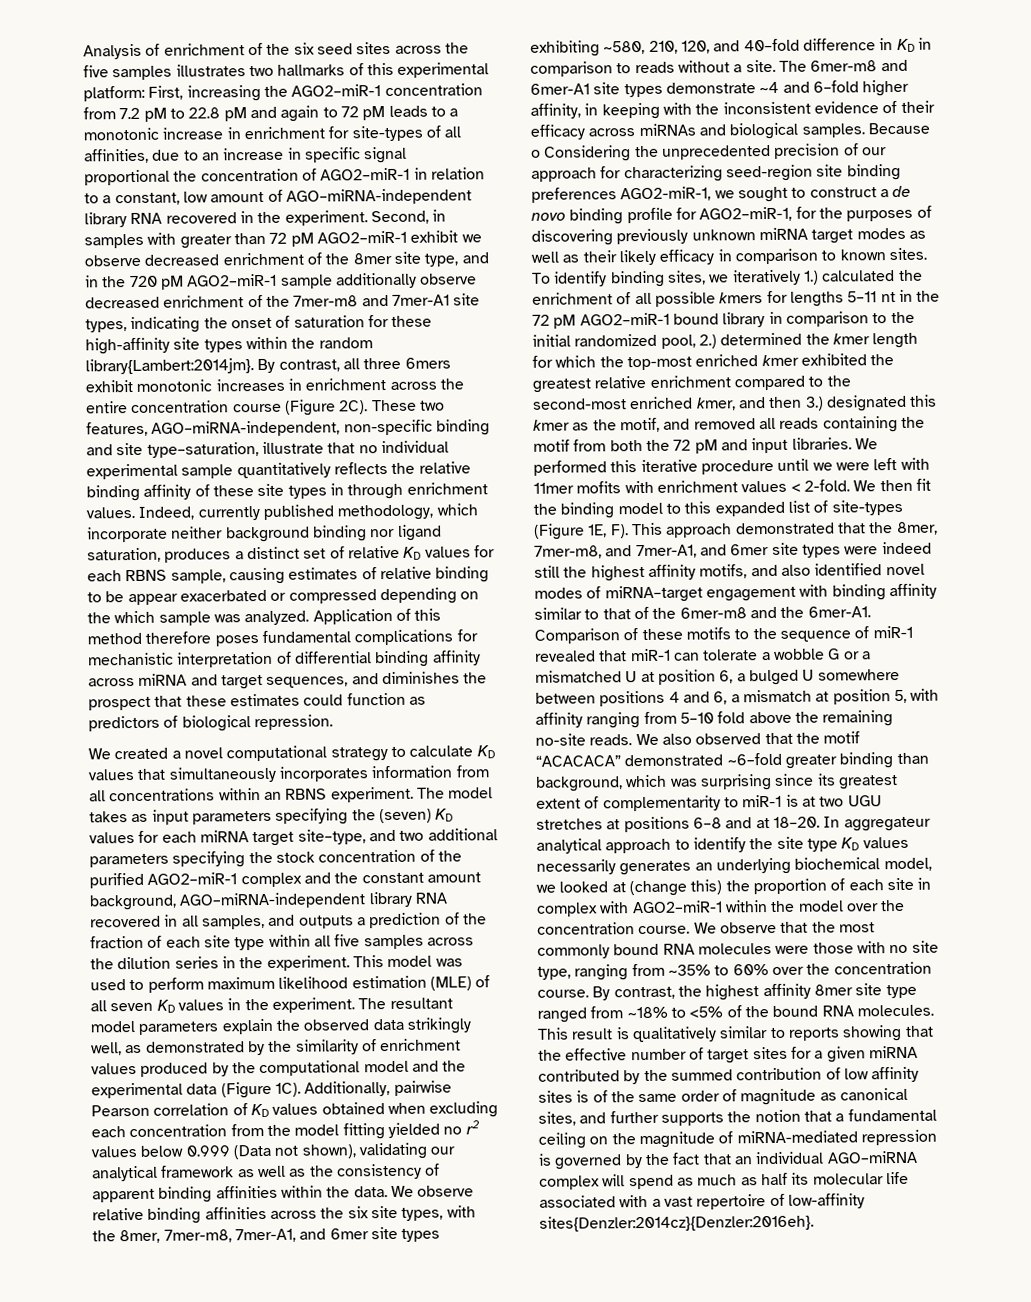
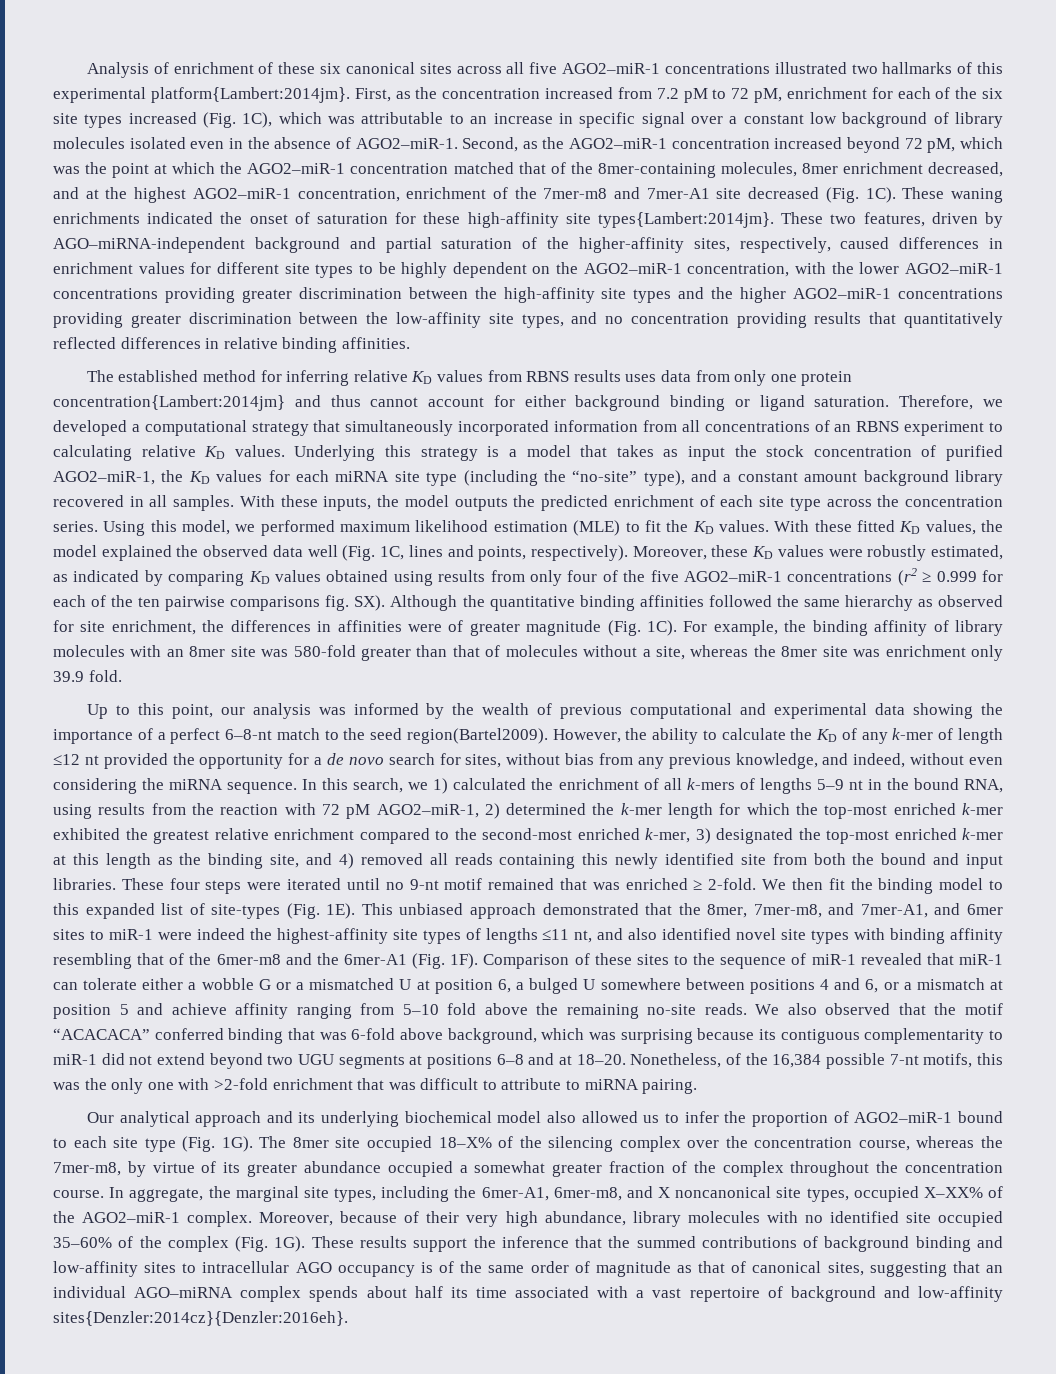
[266,41,469,55] [83,64,246,81] the six seed sites across the five samples illustrates -> [278,62,847,74] these six canonical sites across all five AGO2–miR-1 concentrations illustrated
[83,83,483,102] [83,105,459,122] [83,125,462,142] [84,148,181,164] platform: First, increasing the AGO2–miR-1 concentration from 7.2 pM to 22.8 pM and again to 72 pM leads to a monotonic increase in enrichment for site-types of all affinities, due -> [150,87,1004,103] [53,112,444,128] platform{Lambert:2014jm}. First, as the concentration increased from 7.2 pM to 72 pM, enrichment for each of the six site types increased (Fig. 1C), which was attributable
[84,167,485,186] [84,188,472,206] [84,209,447,228] [84,230,482,249] [84,251,489,267] [85,272,478,290] [85,296,160,309] proportional the concentration of AGO2–miR-1 in relation to a constant, low amount of AGO–miRNA-independent library RNA recovered in the experiment. Second, in samples with greater than 72 pM AGO2–miR-1 exhibit we observe decreased enrichment of the 8mer site type, and in the 720 pM AGO2–miR-1 sample additionally observe decreased -> [690,112,1004,128] [53,137,1003,153] [53,162,1003,178] [53,187,400,203] over a constant low background of library molecules isolated even in the absence of AGO2–miR-1. Second, as the AGO2–miR-1 concentration increased beyond 72 pM, which was the point at which the AGO2–miR-1 concentration matched that of the 8mer-containing molecules, 8mer enrichment decreased, and at the highest AGO2–miR-1 concentration,
[85,316,201,334] types, indicating -> [748,187,1004,203] [53,212,214,224] decreased (Fig. 1C). These waning enrichments indicated
[203,336,373,353] [85,357,451,375] [85,378,464,393] [86,399,445,416] [86,419,490,437] [86,440,449,458] [86,461,471,480] [86,482,488,502] [86,503,478,521] [87,524,442,543] [87,545,495,563] [87,566,490,585] [87,587,480,606] [87,608,442,626] [87,629,478,647] [88,650,481,668] [88,671,488,690] [88,692,426,711] [88,714,333,732] [88,745,495,762] [88,769,135,781] types within the random library{Lambert:2014jm}. By contrast, all three 6mers exhibit monotonic increases in enrichment across the entire concentration course (Figure 2C). These two features, AGO–miRNA-independent, non-specific binding and site type–saturation, illustrate that no individual experimental sample quantitatively reflects the relative binding affinity of these site types in through enrichment values. Indeed, currently published methodology, which incorporate neither background binding nor ligand saturation, produces a distinct set of relative KD values for each RBNS sample, causing estimates of relative binding to be appear exacerbated or compressed depending on the which sample was analyzed. Application of this method therefore poses fundamental complications for mechanistic interpretation of differential binding affinity across miRNA and target sequences, and diminishes the prospect that these estimates could function as predictors of biological repression. // We created a novel computational strategy to calculate KD values -> [598,212,1004,228] [53,237,1004,253] [53,262,1003,278] [53,287,1003,303] [53,312,1004,328] [53,337,410,353] [86,370,853,386] [53,395,1003,411] [53,420,309,436] types{Lambert:2014jm}. These two features, driven by AGO–miRNA-independent background and partial saturation of the higher-affinity sites, respectively, caused differences in enrichment values for different site types to be highly dependent on the AGO2–miR-1 concentration, with the lower AGO2–miR-1 concentrations providing greater discrimination between the high-affinity site types and the higher AGO2–miR-1 concentrations providing greater discrimination between the low-affinity site types, and no concentration providing results that quantitatively reflected differences in relative binding affinities. // The established method for inferring relative KD values from RBNS results uses data from only one protein concentration{Lambert:2014jm} and thus cannot account for either background binding or ligand saturation. Therefore, we developed a computational strategy
[278,766,369,782] incorporates -> [458,420,550,436] incorporated
[218,788,261,801] within -> [814,420,830,432] of
[330,786,494,803] [89,808,432,825] experiment. The model takes as input parameters specifying the (seven) -> [904,421,1003,436] [53,445,1003,461] [53,470,184,485] experiment to calculating relative KD values. Underlying this strategy is a model that takes as input the stock concentration of purified AGO2–miR-1, the
[252,828,498,847] [89,849,462,868] [89,872,481,889] [89,891,447,911] [90,912,487,930] [90,934,474,951] [90,955,463,971] [90,975,491,993] [90,997,453,1013] [90,1017,472,1035] [91,1038,462,1056] [91,1060,467,1077] [91,1080,452,1099] [91,1101,499,1118] [91,1120,480,1140] [91,1142,456,1160] [92,1163,441,1182] [92,1185,475,1203] [92,1205,476,1224] [92,1226,441,1244] [530,37,932,57] [530,59,908,77] [530,79,910,98] [530,100,935,120] [530,122,930,140] [531,143,887,162] [531,163,901,183] [531,185,912,203] [531,205,932,225] [531,227,926,246] [531,247,927,266] [532,269,819,288] target site–type, and two additional parameters specifying the stock concentration of the purified AGO2–miR-1 complex and the constant amount background, AGO–miRNA-independent library RNA recovered in all samples, and outputs a prediction of the fraction of each site type within all five samples across the dilution series in the experiment. This model was used to perform maximum likelihood estimation (MLE) of all seven KD values in the experiment. The resultant model parameters explain the observed data strikingly well, as demonstrated by the similarity of enrichment values produced by the computational model and the experimental data (Figure 1C). Additionally, pairwise Pearson correlation of KD values obtained when excluding each concentration from the model fitting yielded no r2 values below 0.999 (Data not shown), validating our analytical framework as well as the consistency of apparent binding affinities within the data. We observe relative binding affinities across the six site types, with the 8mer, 7mer-m8, 7mer-A1, and 6mer site types exhibiting ~580, 210, 120, and 40–fold difference in KD in comparison to reads without a site. The 6mer-m8 and 6mer-A1 site types demonstrate ~4 and 6–fold higher affinity, in keeping with the inconsistent evidence of their efficacy across miRNAs and biological samples. Because o Considering the unprecedented precision of our approach for characterizing seed-region site binding preferences AGO2-miR-1, we sought to construct a de novo binding profile for AGO2–miR-1, for the purposes of discovering previously unknown miRNA target modes as well as their likely efficacy in comparison to known sites. To identify binding sites, we iteratively 1.) -> [394,470,1004,486] [53,495,1003,511] [53,520,1004,536] [53,545,1003,561] [53,568,1003,586] [53,595,1003,611] [53,620,1004,636] [53,645,1004,661] [53,670,122,682] [86,703,1003,719] [53,728,1004,744] [53,753,1004,769] [53,778,449,794] site type (including the “no-site” type), and a constant amount background library recovered in all samples. With these inputs, the model outputs the predicted enrichment of each site type across the concentration series. Using this model, we performed maximum likelihood estimation (MLE) to fit the KD values. With these fitted KD values, the model explained the observed data well (Fig. 1C, lines and points, respectively). Moreover, these KD values were robustly estimated, as indicated by comparing KD values obtained using results from only four of the five AGO2–miR-1 concentrations (r2 ≥ 0.999 for each of the ten pairwise comparisons fig. SX). Although the quantitative binding affinities followed the same hierarchy as observed for site enrichment, the differences in affinities were of greater magnitude (Fig. 1C). For example, the binding affinity of library molecules with an 8mer site was 580-fold greater than that of molecules without a site, whereas the 8mer site was enrichment only 39.9 fold. // Up to this point, our analysis was informed by the wealth of previous computational and experimental data showing the importance of a perfect 6–8-nt match to the seed region(Bartel2009). However, the ability to calculate the KD of any k-mer of length ≤12 nt provided the opportunity for a de novo search for sites, without bias from any previous knowledge, and indeed, without even considering the miRNA sequence. In this search, we 1)
[654,289,941,307] [532,311,915,329] [532,333,717,349] possible kmers for lengths 5–11 nt in the 72 pM AGO2–miR-1 bound library in comparison to the initial randomized pool, 2.) -> [686,778,1003,794] [53,803,500,819] k-mers of lengths 5–9 nt in the bound RNA, using results from the reaction with 72 pM AGO2–miR-1, 2)
[832,333,870,345] kmer -> [620,803,662,815] k-mer
[761,354,799,367] kmer -> [961,803,1003,815] k-mer
[696,394,938,412] [533,415,925,433] [533,439,570,452] kmer, and then 3.) designated this kmer as the motif, and removed all reads containing the motif -> [645,828,1003,844] [53,853,766,869] k-mer, 3) designated the top-most enriched k-mer at this length as the binding site, and 4) removed all reads containing this newly identified site
[673,439,718,454] 72 pM -> [881,853,927,865] bound
[854,438,878,450] [533,457,930,476] [533,480,801,494] We performed this iterative procedure until we were left with 11mer mofits with enrichment values < -> [121,878,703,894] These four steps were iterated until no 9-nt motif remained that was enriched ≥
[534,522,663,540] (Figure 1E, F). This -> [286,903,464,919] (Fig. 1E). This unbiased
[771,541,932,558] [534,563,925,582] [534,585,796,603] site types were indeed still the highest affinity motifs, and also identified novel modes of miRNA–target engagement -> [53,928,850,944] sites to miR-1 were indeed the highest-affinity site types of lengths ≤11 nt, and also identified novel site types
[534,607,600,620] similar to -> [53,953,132,969] resembling
[807,606,871,618] 6mer-A1. -> [344,953,479,969] 6mer-A1 (Fig. 1F).
[685,627,731,640] motifs -> [636,954,669,965] sites
(759, 655) none -> [142,978,184,990] either
(728, 698) none -> [883,982,899,990] or
[893,688,940,704] 5, with -> [119,1003,227,1015] 5 and achieve
[624,752,929,769] [535,773,898,792] [536,794,816,812] demonstrated ~6–fold greater binding than background, which was surprising since its greatest extent of complementarity to miR-1 is at -> [154,1028,1003,1044] [53,1053,263,1069] conferred binding that was 6-fold above background, which was surprising because its contiguous complementarity to miR-1 did not extend beyond
[536,818,603,830] stretches -> [338,1055,405,1069] segments
[823,816,931,832] [536,836,909,854] [536,857,932,876] [536,877,932,897] [536,899,906,917] [537,921,875,935] [537,940,939,959] [537,961,932,981] [537,983,917,1001] [537,1004,934,1023] [537,1024,934,1043] [538,1045,918,1064] [538,1066,920,1085] [538,1090,573,1103] In aggregateur analytical approach to identify the site type KD values necessarily generates an underlying biochemical model, we looked at (change this) the proportion of each site in complex with AGO2–miR-1 within the model over the concentration course. We observe that the most commonly bound RNA molecules were those with no site type, ranging from ~35% to 60% over the concentration course. By contrast, the highest affinity 8mer site type ranged from ~18% to <5% of the bound RNA molecules. This result is qualitatively similar to reports showing that the effective number of target sites for a given miRNA contributed by the summed contribution of low affinity sites -> [630,1053,1003,1069] [53,1078,698,1094] [86,1111,1004,1127] [53,1136,1003,1152] [53,1161,1004,1177] [53,1186,1003,1202] [53,1211,1003,1227] [53,1236,1004,1252] [53,1261,415,1277] Nonetheless, of the 16,384 possible 7-nt motifs, this was the only one with >2-fold enrichment that was difficult to attribute to miRNA pairing. // Our analytical approach and its underlying biochemical model also allowed us to infer the proportion of AGO2–miR-1 bound to each site type (Fig. 1G). The 8mer site occupied 18–X% of the silencing complex over the concentration course, whereas the 7mer-m8, by virtue of its greater abundance occupied a somewhat greater fraction of the complex throughout the concentration course. In aggregate, the marginal site types, including the 6mer-A1, 6mer-m8, and X noncanonical site types, occupied X–XX% of the AGO2–miR-1 complex. Moreover, because of their very high abundance, library molecules with no identified site occupied 35–60% of the complex (Fig. 1G). These results support the inference that the summed contributions of background binding and low-affinity sites to intracellular AGO occupancy
[839,1087,908,1101] [538,1108,937,1126] [538,1129,937,1149] [538,1152,701,1170] canonical sites, and further supports the notion that a fundamental ceiling on the magnitude of miRNA-mediated repression is governed by the fact -> [698,1261,947,1277] that of canonical sites, suggesting
[602,1171,909,1190] will spend as much as half its molecular life -> [309,1286,507,1302] spends about half its time
(785, 1200) none -> [790,1286,910,1302] background and

